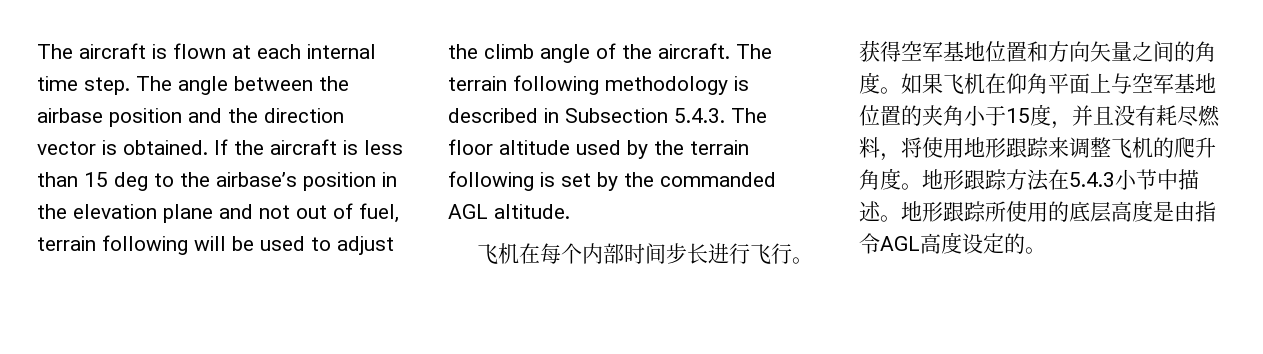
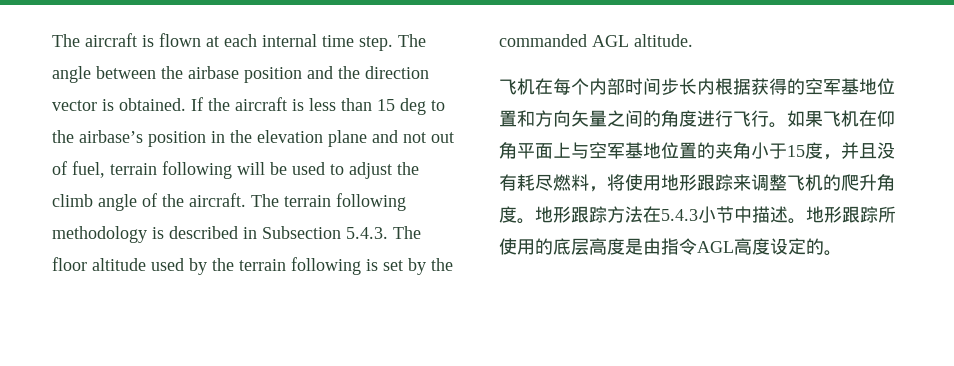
[707,243,813,264] [859,40,901,62] 进行飞行。获得 -> [697,78,805,95] 内根据获得的
(880, 83) none -> [697,110,769,127] 进行飞行

